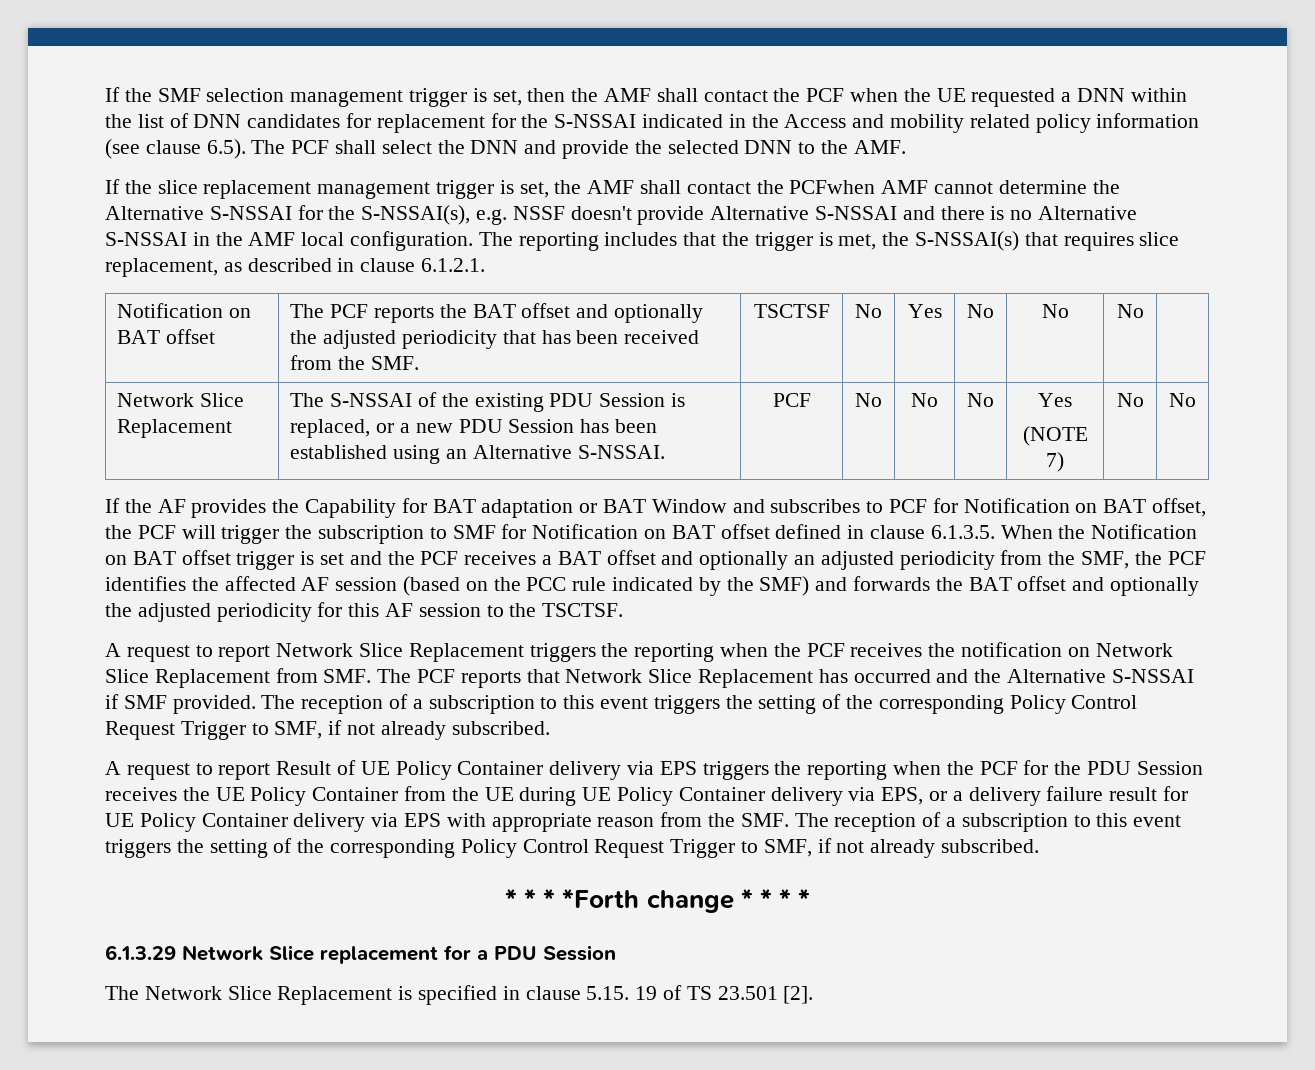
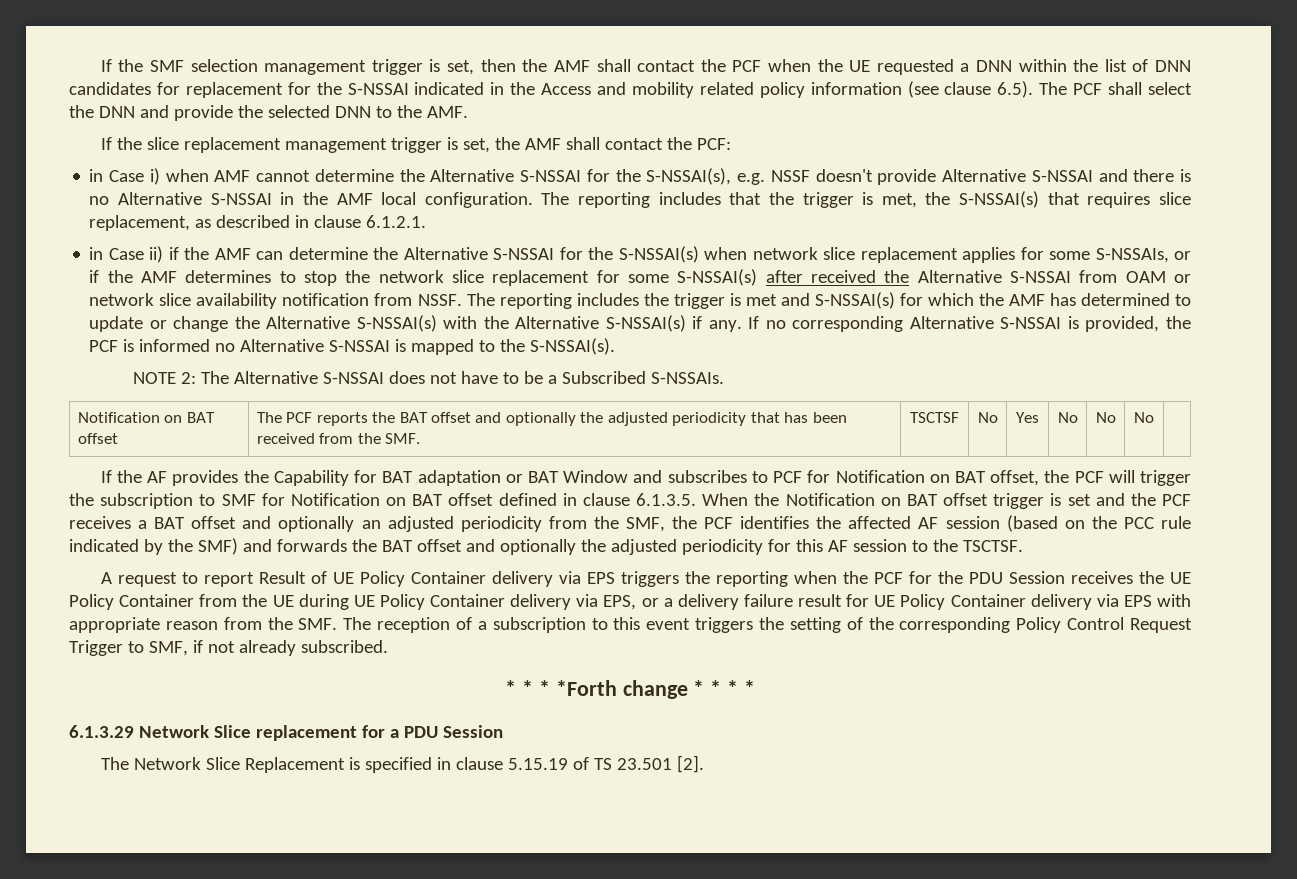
[789,180,876,194] PCFwhen -> [696,138,731,150] [89,168,209,185] PCF: // in Case i) when
(486, 265) none -> [89,246,1191,263] [89,269,1191,286] [89,292,1191,309] [89,315,1192,332] [89,338,616,355] [133,371,725,384] // in Case ii) if the AMF can determine the Alternative S-NSSAI for the S-NSSAI(s) when network slice replacement applies for some S-NSSAIs, or if the AMF determines to stop the network slice replacement for some S-NSSAI(s) after received the Alternative S-NSSAI from OAM or network slice availability notification from NSSF. The reporting includes the trigger is met and S-NSSAI(s) for which the AMF has determined to update or change the Alternative S-NSSAI(s) with the Alternative S-NSSAI(s) if any. If no corresponding Alternative S-NSSAI is provided, the PCF is informed no Alternative S-NSSAI is mapped to the S-NSSAI(s). // NOTE 2: The Alternative S-NSSAI does not have to be a Subscribed S-NSSAIs.
[117,393,245,407] [117,419,233,438] [290,392,685,412] [290,419,657,438] [290,445,665,464] [772,393,811,407] [855,393,882,407] [911,393,938,407] [967,393,994,407] [1038,393,1072,407] [1022,426,1088,446] [1046,452,1064,472] [1116,393,1144,407] [1169,393,1196,407] // Network Slice Replacement | The S-NSSAI of the existing PDU Session is replaced, or a new PDU Session has been established using an Alternative S-NSSAI. | PCF | No | No | No | Yes // (NOTE 7) | No | No -> (1154, 417) none
[105,642,1173,662] [105,668,1194,688] [105,694,1138,714] [105,720,550,740] // A request to report Network Slice Replacement triggers the reporting when the PCF receives the notification on Network Slice Replacement from SMF. The PCF reports that Network Slice Replacement has occurred and the Alternative S-NSSAI if SMF provided. The reception of a subscription to this event triggers the setting of the corresponding Policy Control Request Trigger to SMF, if not already subscribed. -> (1023, 546) none
[586,986,658,1000] 5.15. 19 -> [507,758,568,770] 5.15.19

